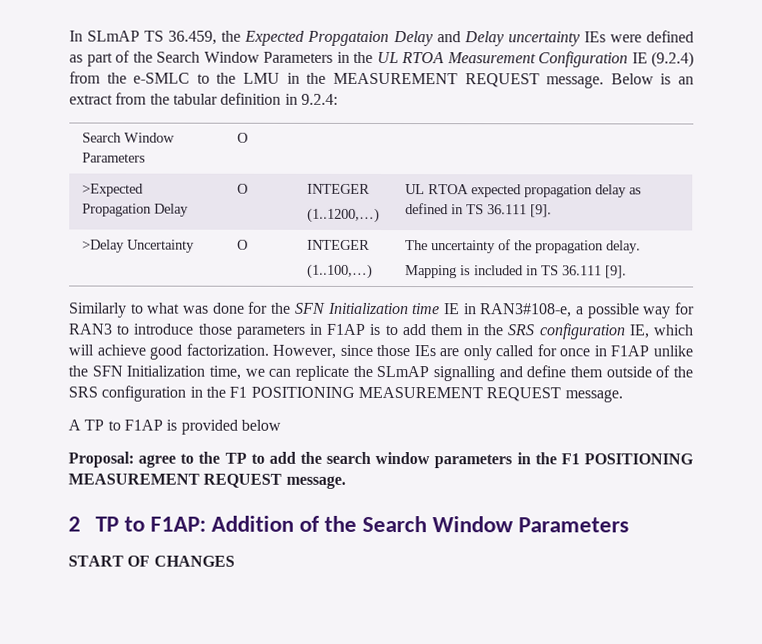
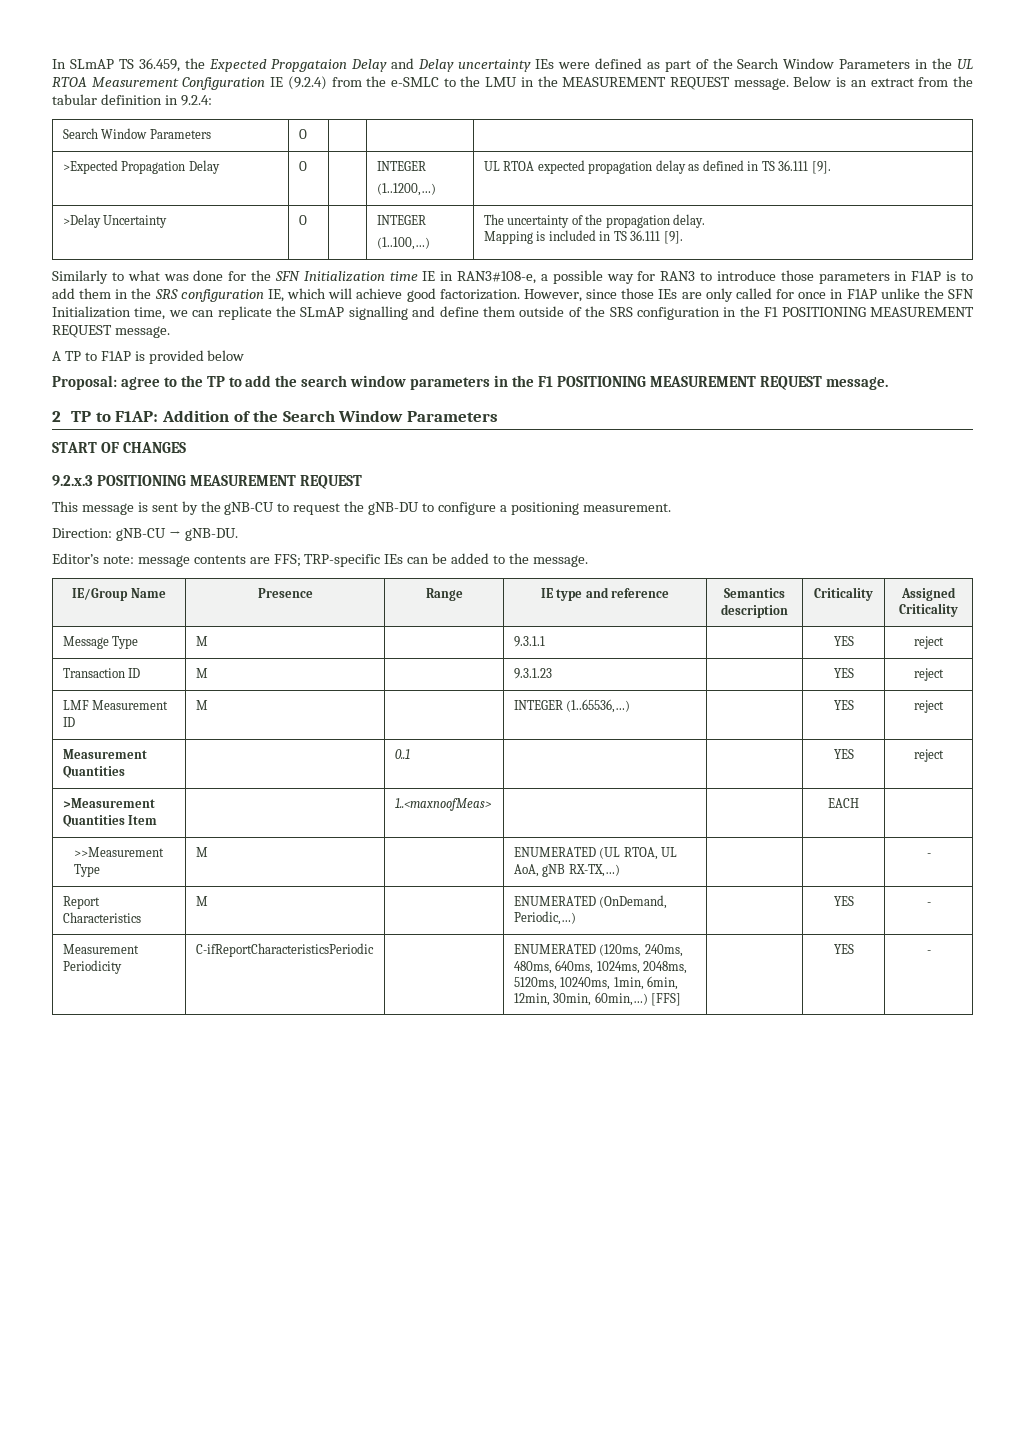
(235, 561) none -> [52,475,362,489] [52,501,671,515] [52,528,238,541] [52,553,588,567] [72,588,166,601] [257,588,313,598] [425,588,463,601] [540,587,670,601] [724,588,785,598] [721,604,788,618] [814,587,873,601] [901,587,956,601] [899,603,958,617] [62,636,139,649] [195,636,208,646] [513,636,545,647] [833,636,854,646] [914,636,944,649] [62,668,141,678] [195,668,208,678] [513,668,552,679] [833,668,854,678] [914,668,944,681] [62,700,169,710] [62,717,75,727] [195,700,208,710] [513,699,631,713] [833,700,854,710] [914,700,944,713] [62,749,147,759] [62,766,125,778] [394,749,410,759] [833,749,854,759] [914,749,944,762] [62,798,155,808] [62,815,158,827] [394,798,492,811] [828,798,859,808] [74,847,165,857] [74,864,101,877] [195,847,208,857] [513,847,678,860] [513,864,620,877] [926,853,931,857] [62,896,100,909] [62,912,141,923] [195,896,208,906] [513,895,668,909] [513,911,576,925] [833,896,854,906] [926,902,931,906] [62,944,139,954] [62,960,122,974] [195,943,374,957] [513,944,683,957] [513,960,688,974] [513,976,679,990] [513,992,682,1006] [833,944,854,954] [926,950,931,954] // 9.2.x.3 POSITIONING MEASUREMENT REQUEST // This message is sent by the gNB-CU to request the gNB-DU to configure a positioning measurement. // Direction: gNB-CU → gNB-DU. // Editor’s note: message contents are FFS; TRP-specific IEs can be added to the message. // IE/Group Name | Presence | Range | IE type and reference | Semantics description | Criticality | Assigned Criticality // Message Type | M | | 9.3.1.1 | | YES | reject // Transaction ID | M | | 9.3.1.23 | | YES | reject // LMF Measurement ID | M | | INTEGER (1..65536,…) | | YES | reject // Measurement Quantities | | 0..1 | | | YES | reject // >Measurement Quantities Item | | 1..<maxnoofMeas> | | | EACH | // >>Measurement Type | M | | ENUMERATED (UL RTOA, UL AoA, gNB RX-TX,…) | | | - // Report Characteristics | M | | ENUMERATED (OnDemand, Periodic,…) | | YES | - // Measurement Periodicity | C-ifReportCharacteristicsPeriodic | | ENUMERATED (120ms, 240ms, 480ms, 640ms, 1024ms, 2048ms, 5120ms, 10240ms, 1min, 6min, 12min, 30min, 60min,…) [FFS] | | YES | -

